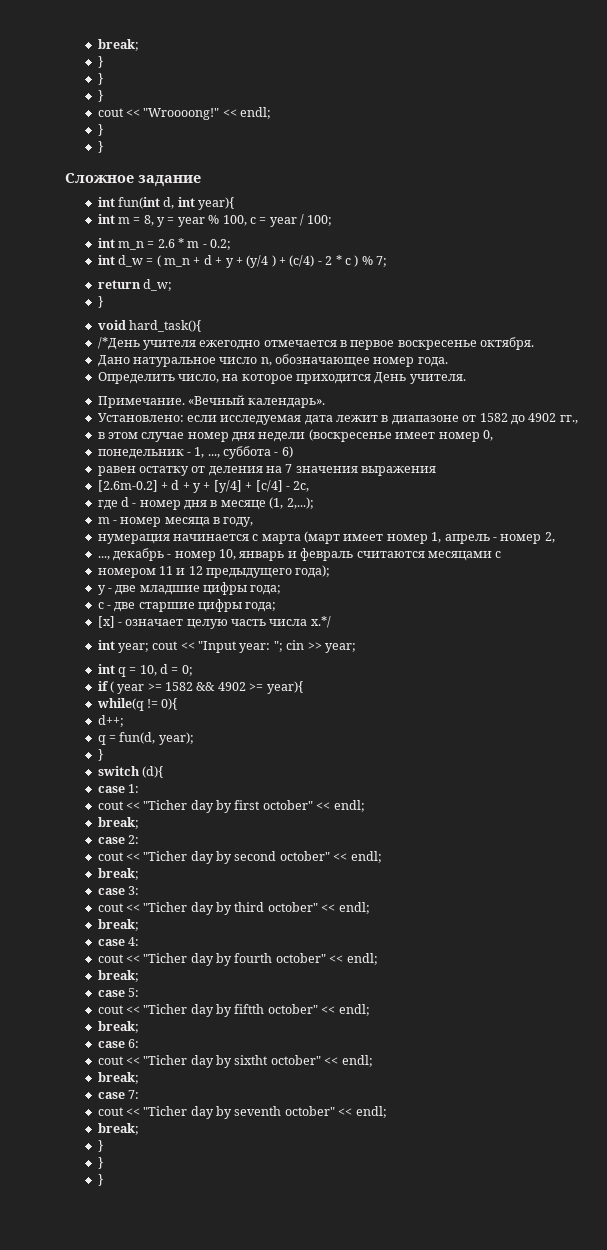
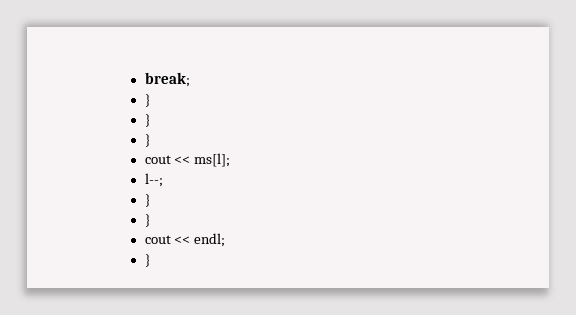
[143,107,272,120] [97,124,103,136] [97,141,103,153] [65,173,201,187] [97,197,235,210] [97,214,333,227] [97,238,232,250] [97,255,388,268] [97,279,172,291] [97,296,103,308] [97,320,201,332] [97,337,535,350] [97,354,448,367] [97,372,466,384] [97,395,326,408] [97,413,578,425] [97,429,493,442] [97,446,293,459] [97,464,437,476] [97,480,310,493] [97,497,314,510] [97,517,254,527] [97,531,555,544] [97,548,502,561] [97,565,331,578] [97,582,282,595] [97,599,277,612] [97,616,331,629] [97,640,356,653] [97,664,193,677] [97,681,303,694] [96,698,178,711] [97,715,124,727] [97,732,194,745] [97,749,103,761] [97,766,163,778] [97,784,139,793] [97,800,365,813] [97,817,139,829] [97,835,139,844] [97,851,382,864] [97,868,139,880] [97,886,139,895] [97,902,370,915] [97,919,139,931] [97,937,139,946] [97,953,378,966] [97,970,139,982] [97,988,139,997] [97,1004,370,1017] [97,1021,139,1033] [97,1039,139,1048] [97,1055,373,1068] [97,1072,139,1084] [97,1090,139,1099] [97,1106,387,1119] [97,1123,139,1135] [97,1140,103,1152] [97,1157,103,1169] [97,1174,103,1186] "Wroooong!" << endl; // } // } // Сложное задание // int fun(int d, int year){ // int m = 8, y = year % 100, c = year / 100; // int m_n = 2.6 * m - 0.2; // int d_w = ( m_n + d + y + (y/4 ) + (c/4) - 2 * c ) % 7; // return d_w; // } // void hard_task(){ // /*День учителя ежегодно отмечается в первое воскресенье октября. // Дано натуральное число n, обозначающее номер года. // Определить число, на которое приходится День учителя. // Примечание. «Вечный календарь». // Установлено: если исследуемая дата лежит в диапазоне от 1582 до 4902 гг., // в этом случае номер дня недели (воскресенье имеет номер 0, // понедельник - 1, ..., суббота - 6) // равен остатку от деления на 7 значения выражения // [2.6m-0.2] + d + y + [y/4] + [c/4] - 2c, // где d - номер дня в месяце (1, 2,...); // m - номер месяца в году, // нумерация начинается с марта (март имеет номер 1, апрель - номер 2, // ..., декабрь - номер 10, январь и февраль считаются месяцами с // номером 11 и 12 предыдущего года); // y - две младшие цифры года; // c - две старшие цифры года; // [x] - означает целую часть числа x.*/ // int year; cout << "Input year: "; cin >> year; // int q = 10, d = 0; // if ( year >= 1582 && 4902 >= year){ // while(q != 0){ // d++; // q = fun(d, year); // } // switch (d){ // case 1: // cout << "Ticher day by first october" << endl; // break; // case 2: // cout << "Ticher day by second october" << endl; // break; // case 3: // cout << "Ticher day by third october" << endl; // break; // case 4: // cout << "Ticher day by fourth october" << endl; // break; // case 5: // cout << "Ticher day by fiftth october" << endl; // break; // case 6: // cout << "Ticher day by sixtht october" << endl; // break; // case 7: // cout << "Ticher day by seventh october" << endl; // break; // } // } // } -> [194,153,231,167] [144,173,163,187] [144,194,151,207] [144,214,151,227] [144,233,226,247] [144,254,151,267] ms[l]; // l--; // } // } // cout << endl; // }

